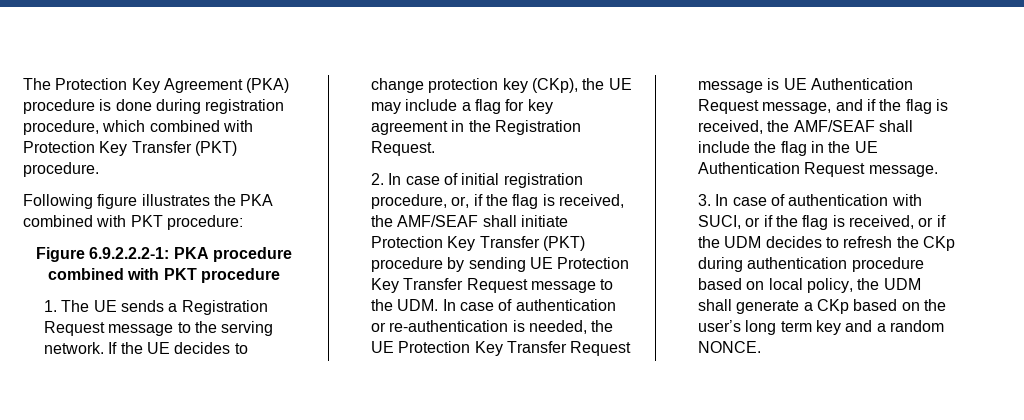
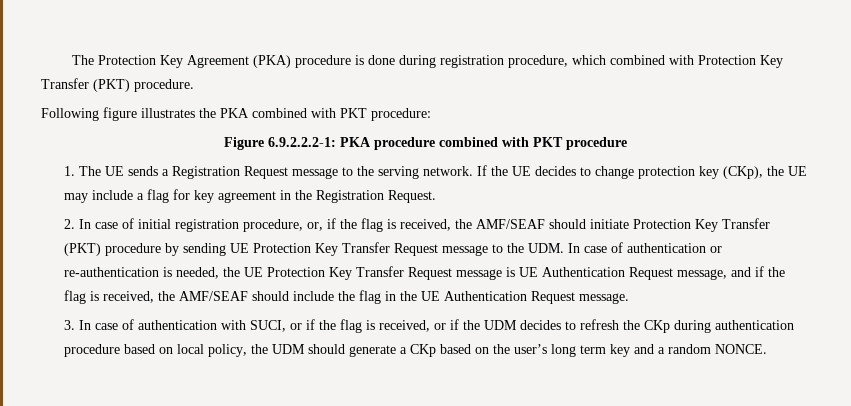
[482,215,517,227] shall -> [548,219,586,229] should
[879,120,914,132] shall -> [251,291,289,301] should
[698,299,733,311] shall -> [307,344,345,354] should

